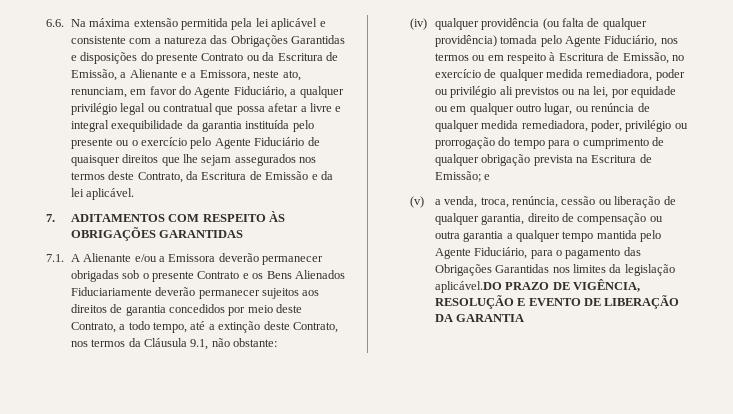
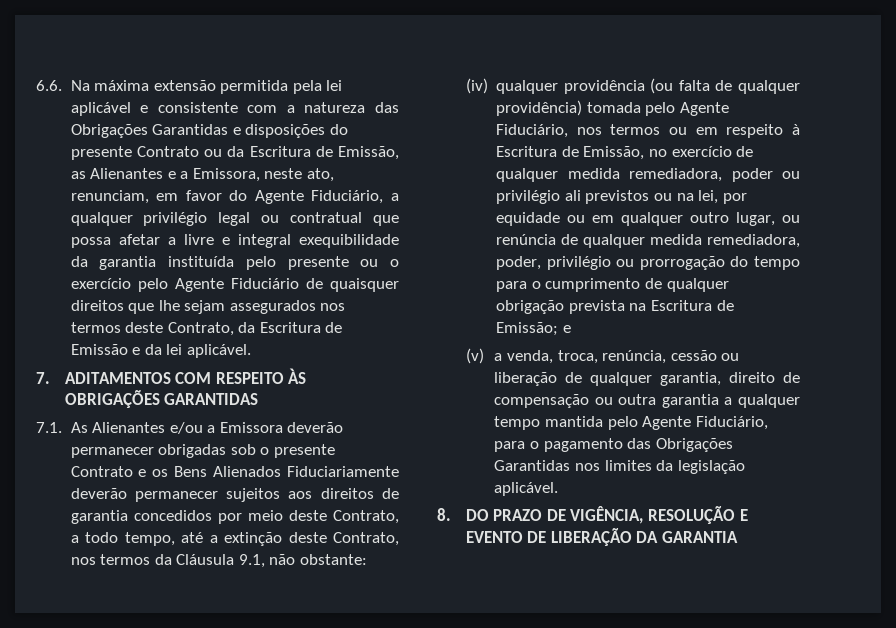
[120,69,178,78] a Alienante -> [70,168,164,179] as Alienantes
[70,253,132,262] A Alienante -> [70,422,166,433] As Alienantes
[434,281,502,293] aplicável.DO -> [494,482,559,496] [437,508,489,521] aplicável. // 8. DO

